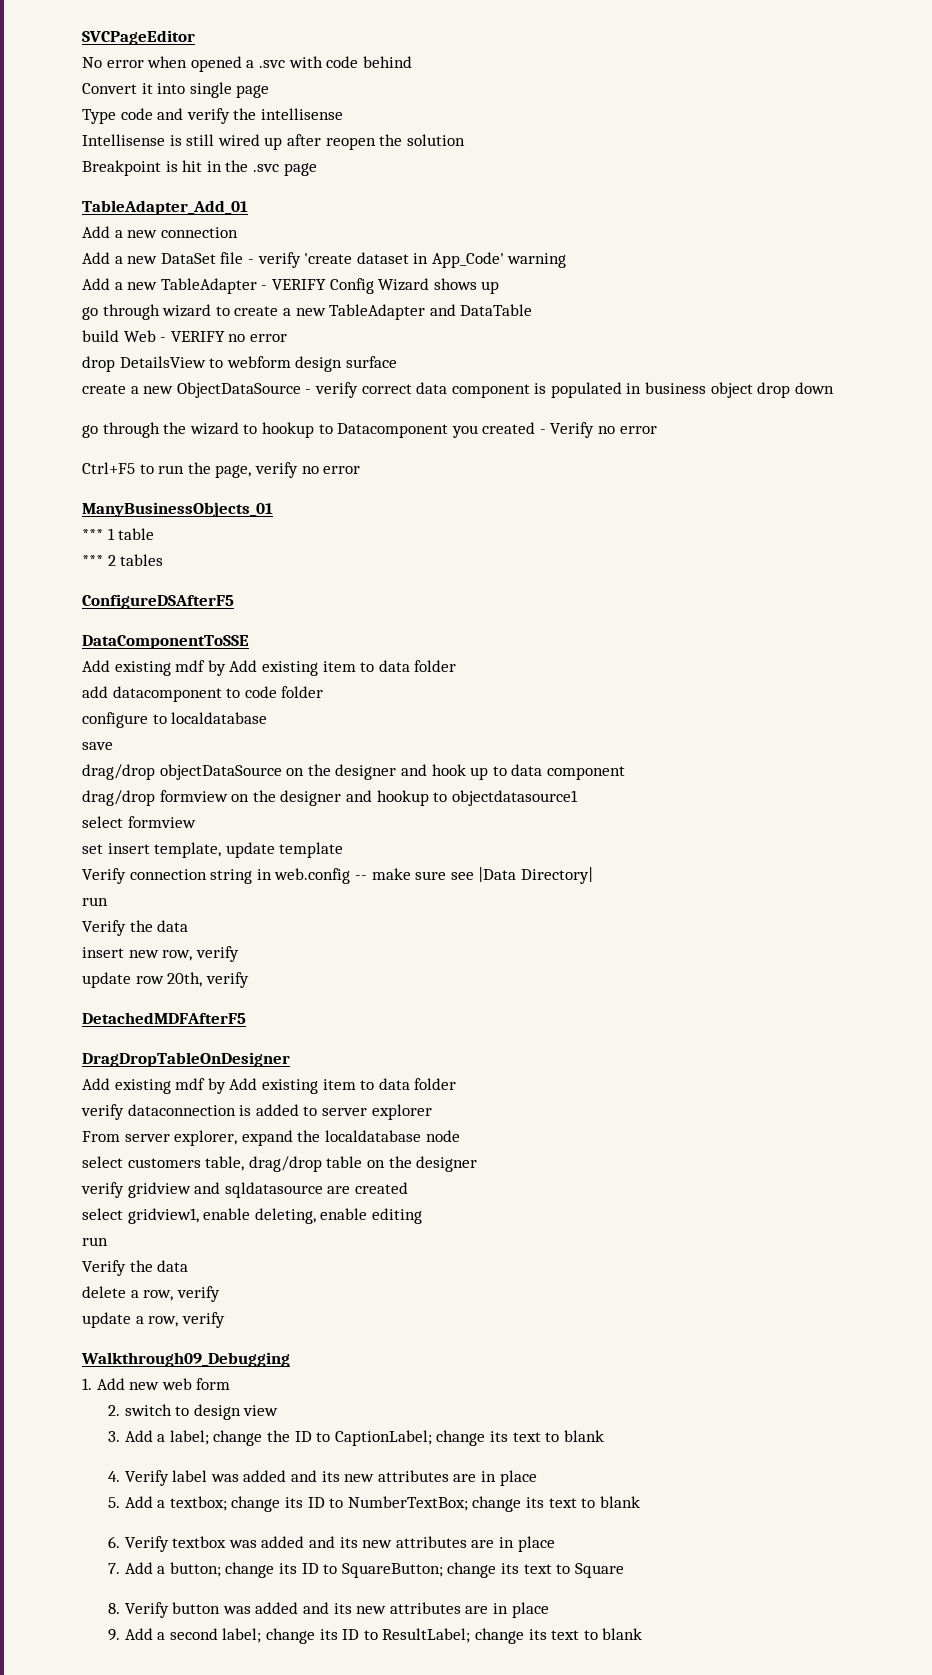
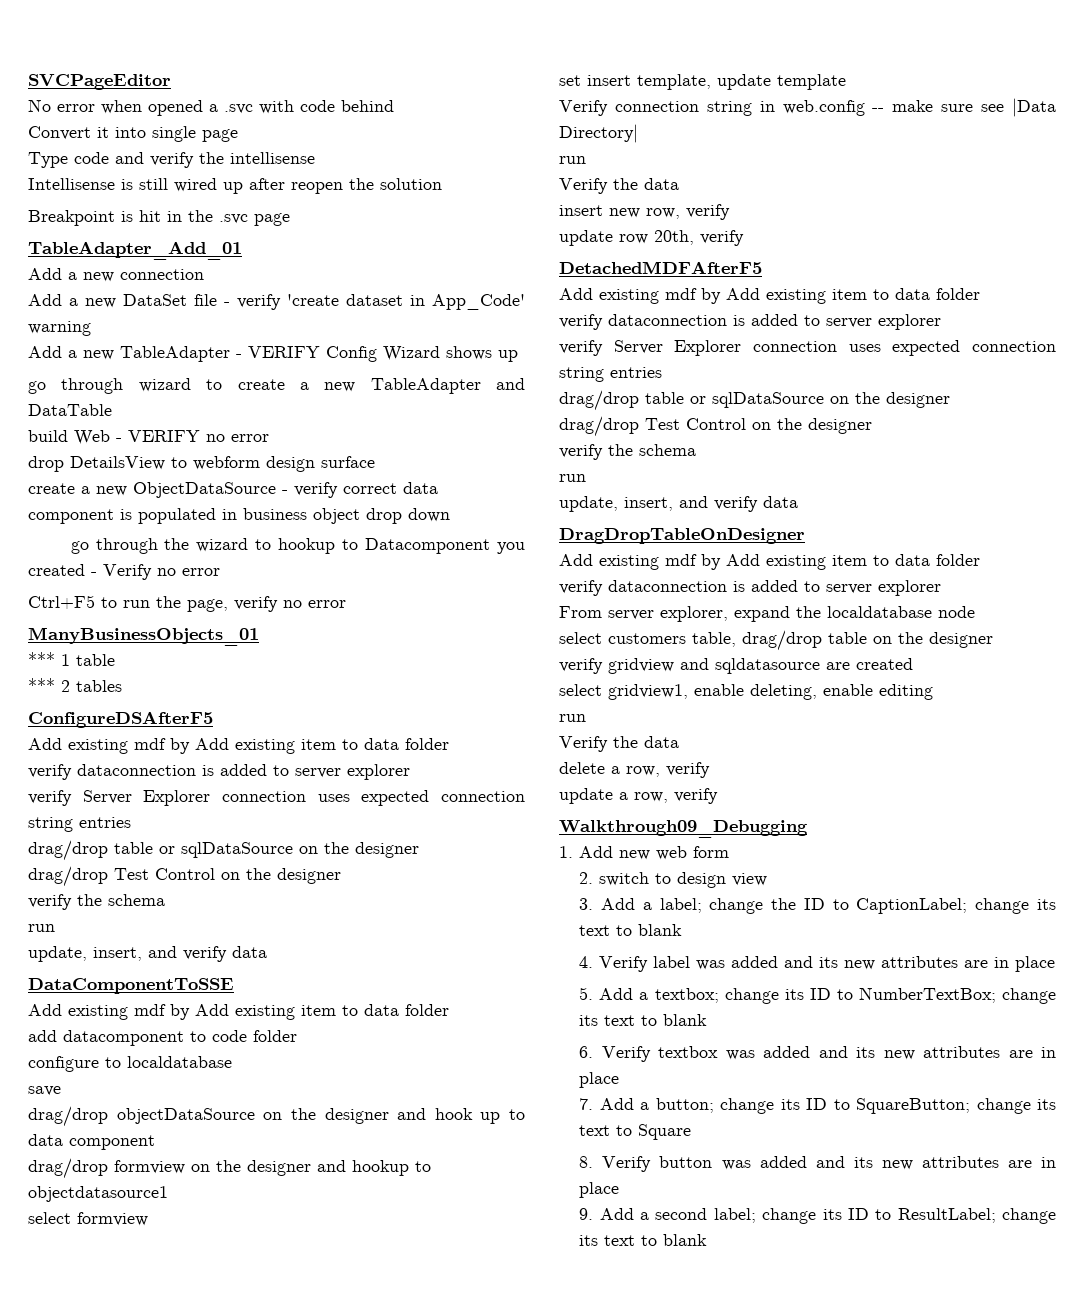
(234, 601) none -> [28,738,449,754] [28,764,410,780] [28,790,525,806] [28,817,131,832] [28,840,419,861] [28,866,341,887] [28,894,165,910] [28,924,55,932] [28,946,267,962] // Add existing mdf by Add existing item to data folder // verify dataconnection is added to server explorer // verify Server Explorer connection uses expected connection string entries // drag/drop table or sqlDataSource on the designer // drag/drop Test Control on the designer // verify the schema // run // update, insert, and verify data
(246, 1018) none -> [559,288,980,304] [559,314,941,330] [559,340,1056,356] [559,367,662,382] [559,390,950,411] [559,416,872,437] [559,444,696,460] [559,474,586,482] [559,496,798,512] // Add existing mdf by Add existing item to data folder // verify dataconnection is added to server explorer // verify Server Explorer connection uses expected connection string entries // drag/drop table or sqlDataSource on the designer // drag/drop Test Control on the designer // verify the schema // run // update, insert, and verify data

